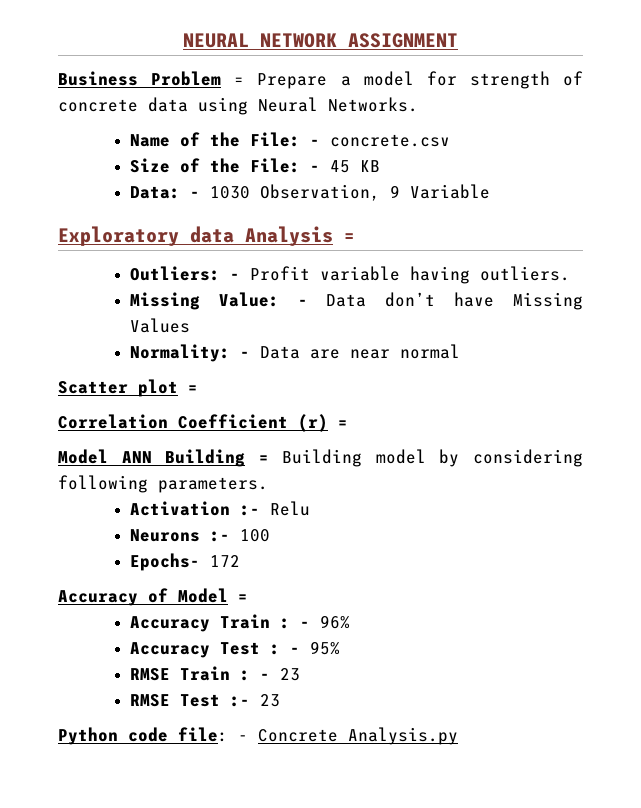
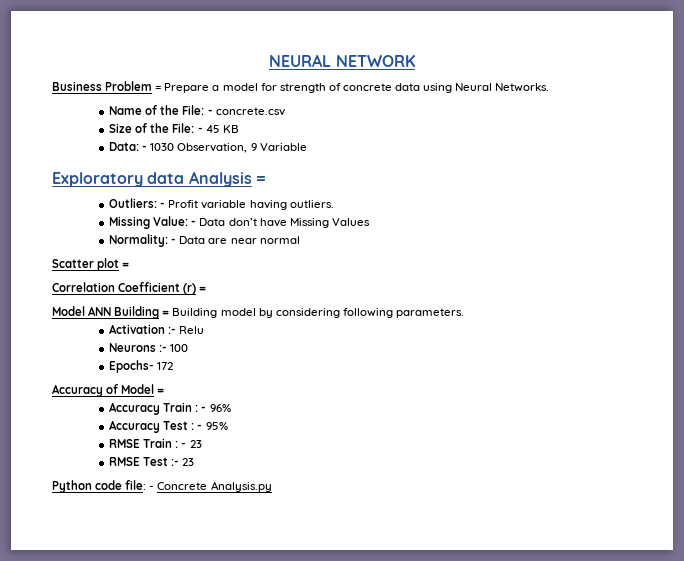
[348,33,458,48] ASSIGNMENT -> (415, 61) none

